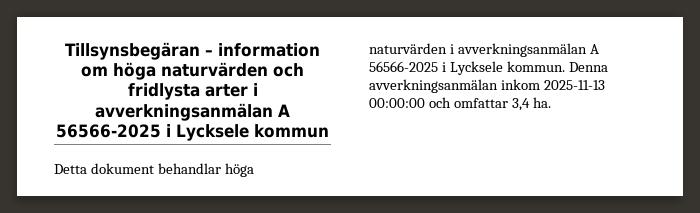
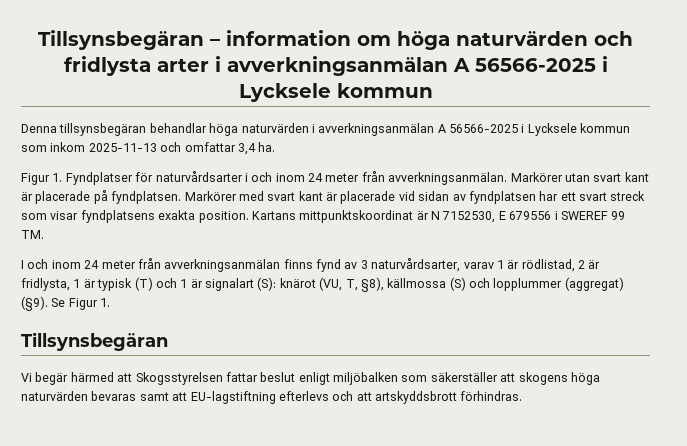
[54,163,154,174] Detta dokument -> [21,123,147,136] Denna tillsynsbegäran
[506,61,608,72] [369,79,498,93] kommun. Denna avverkningsanmälan -> [580,123,631,133] [21,145,47,152] kommun som
[369,98,425,108] 00:00:00 -> (157, 147) none
(551, 102) none -> [21,171,649,185] [21,190,646,204] [21,210,626,223] [21,230,44,239] [21,258,601,272] [21,277,624,292] [21,296,111,311] [21,332,168,351] [21,372,600,385] [21,391,523,404] // Figur 1. Fyndplatser för naturvårdsarter i och inom 24 meter från avverkningsanmälan. Markörer utan svart kant är placerade på fyndplatsen. Markörer med svart kant är placerade vid sidan av fyndplatsen har ett svart streck som visar fyndplatsens exakta position. Kartans mittpunktskoordinat är N 7152530, E 679556 i SWEREF 99 TM. // I och inom 24 meter från avverkningsanmälan finns fynd av 3 naturvårdsarter, varav 1 är rödlistad, 2 är fridlysta, 1 är typisk (T) och 1 är signalart (S): knärot (VU, T, §8), källmossa (S) och lopplummer (aggregat) (§9). Se Figur 1. // Tillsynsbegäran // Vi begär härmed att Skogsstyrelsen fattar beslut enligt miljöbalken som säkerställer att skogens höga naturvärden bevaras samt att EU-lagstiftning efterlevs och att artskyddsbrott förhindras.

